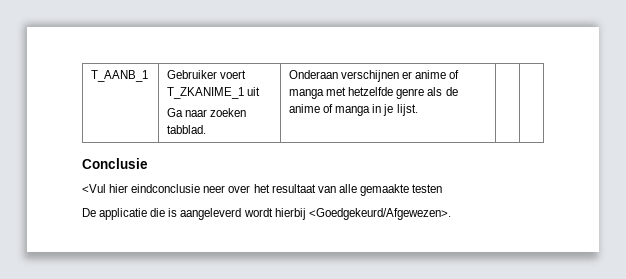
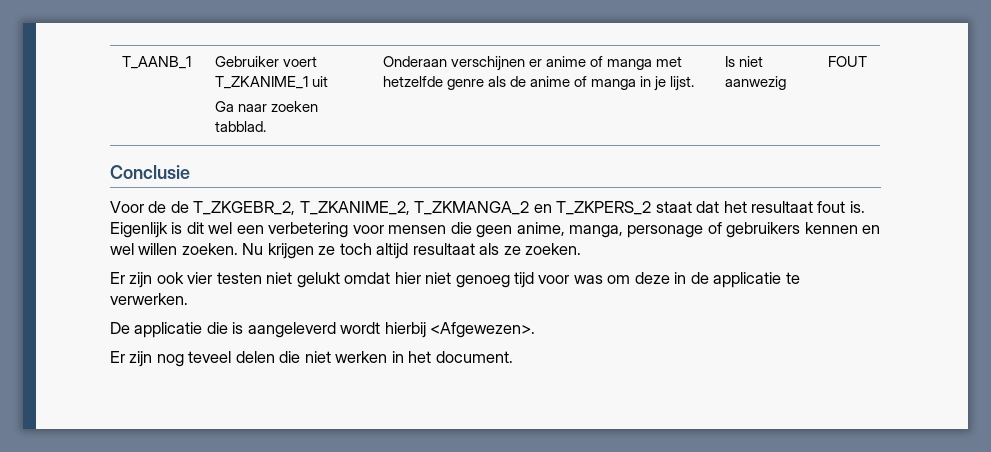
[82,158,148,169] [82,184,443,196] | // Conclusie // <Vul hier eindconclusie neer over het resultaat van alle gemaakte testen -> [724,56,764,67] [724,76,786,90] [827,56,867,67] [110,165,190,179] [110,201,865,215] [110,222,881,238] [110,243,582,259] [110,272,800,288] [110,293,188,305] Is niet aanwezig | FOUT // Conclusie // Voor de de T_ZKGEBR_2, T_ZKANIME_2, T_ZKMANGA_2 en T_ZKPERS_2 staat dat het resultaat fout is. Eigenlijk is dit wel een verbetering voor mensen die geen anime, manga, personage of gebruikers kennen en wel willen zoeken. Nu krijgen ze toch altijd resultaat als ze zoeken. // Er zijn ook vier testen niet gelukt omdat hier niet genoeg tijd voor was om deze in de applicatie te verwerken.
[308,208,451,220] <Goedgekeurd/Afgewezen>. -> [430,322,536,338] [110,351,513,367] <Afgewezen>. // Er zijn nog teveel delen die niet werken in het document.

